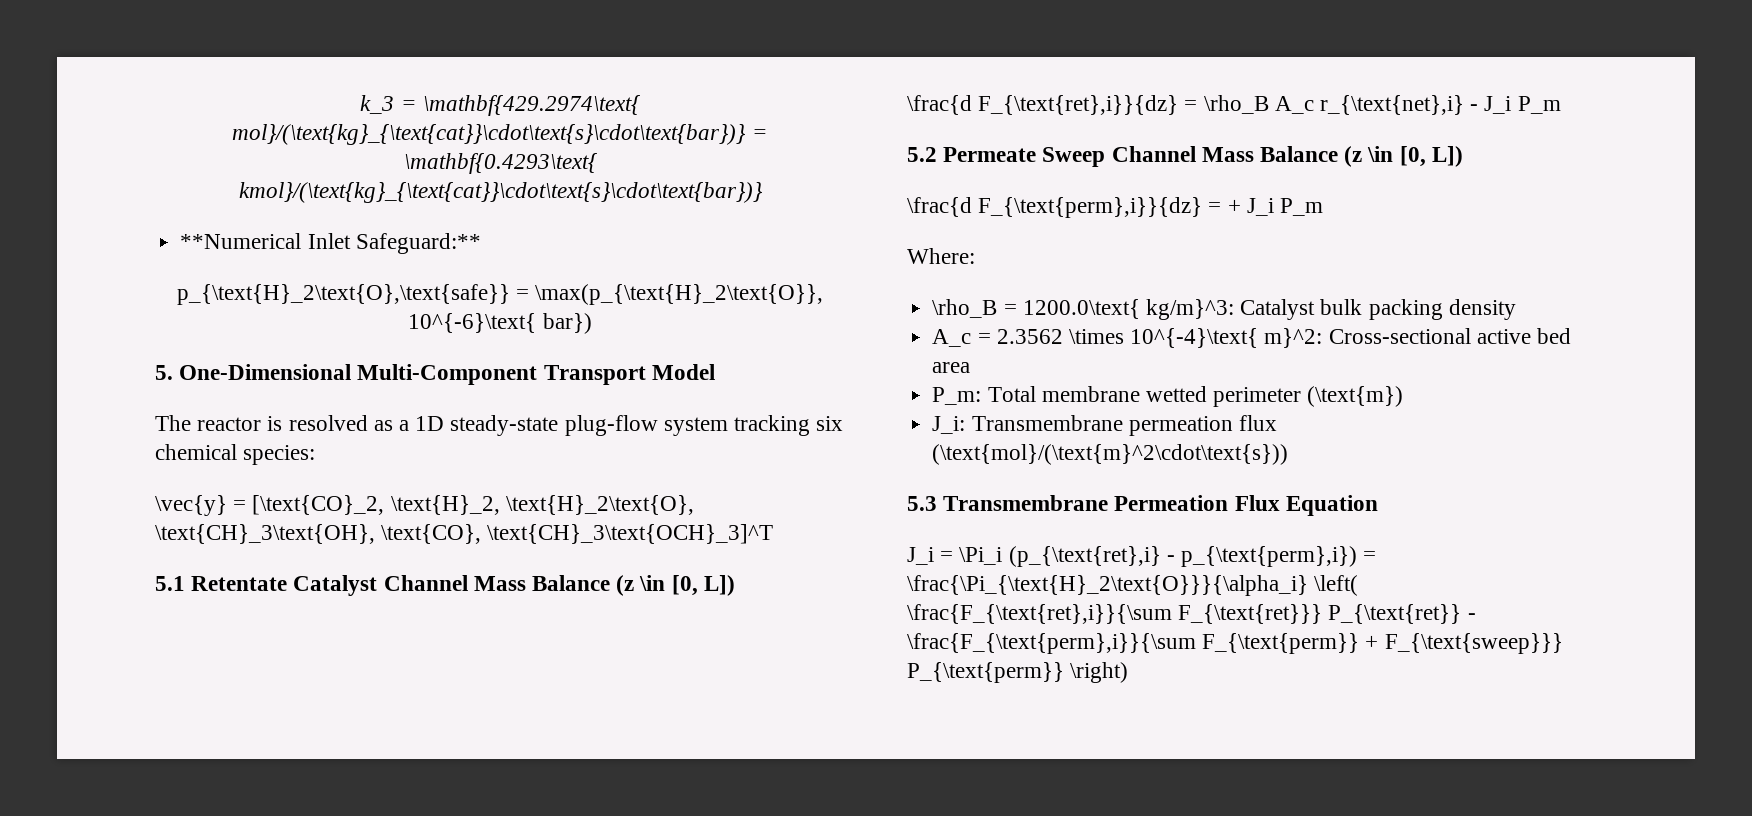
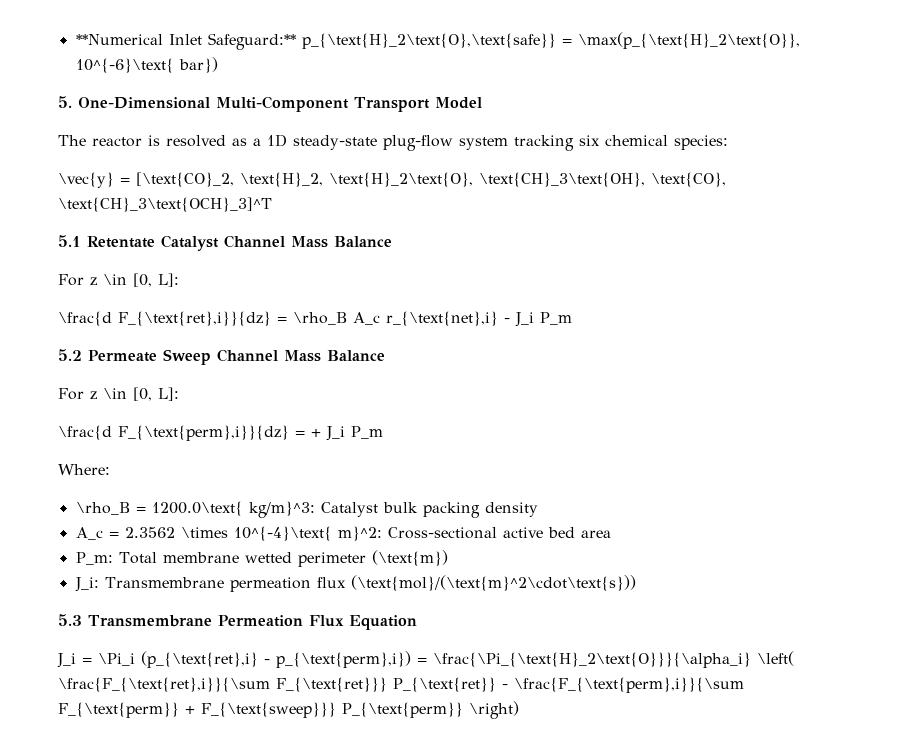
[360,95,640,116] [232,124,768,145] [403,153,597,174] [238,182,762,203] k_3 = \mathbf{429.2974\text{ mol}/(\text{kg}_{\text{cat}}\cdot\text{s}\cdot\text{bar})} = \mathbf{0.4293\text{ kmol}/(\text{kg}_{\text{cat}}\cdot\text{s}\cdot\text{bar})} // -> (75, 39) none
(481, 243) // -> (296, 41) none
[616,575,735,596] (z \in [0, L]) -> [58,273,179,287] // For z \in [0, L]:
[1344,146,1463,167] (z \in [0, L]) -> [58,387,179,401] // For z \in [0, L]:

